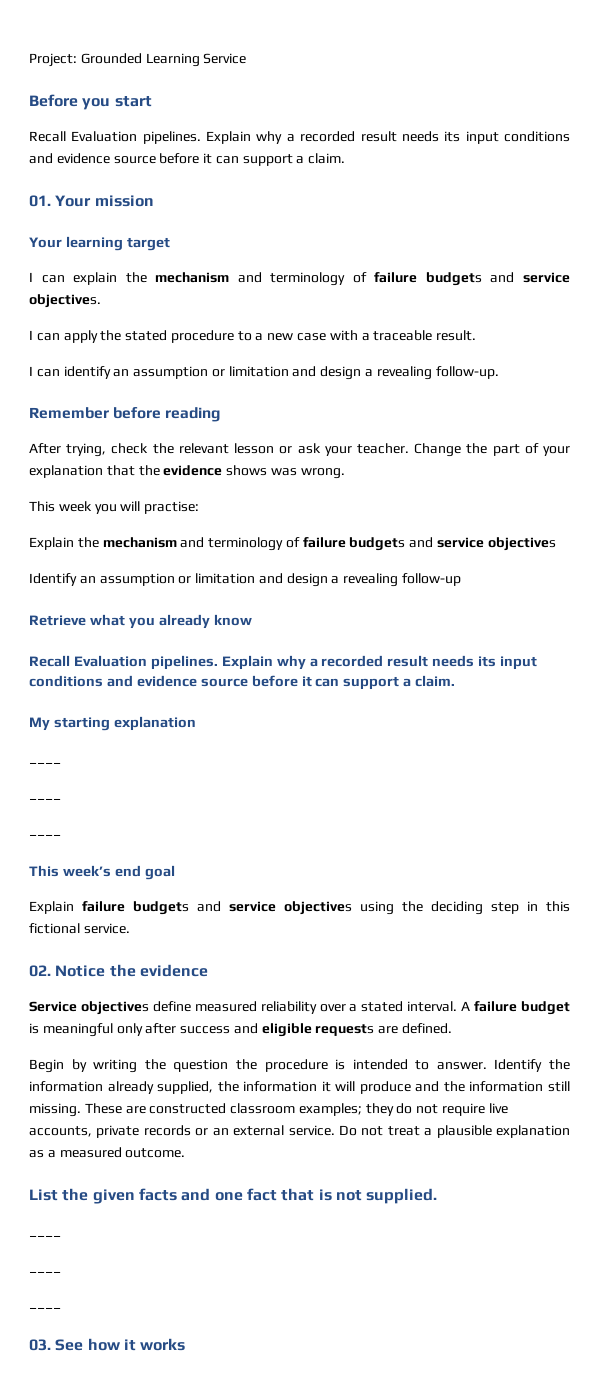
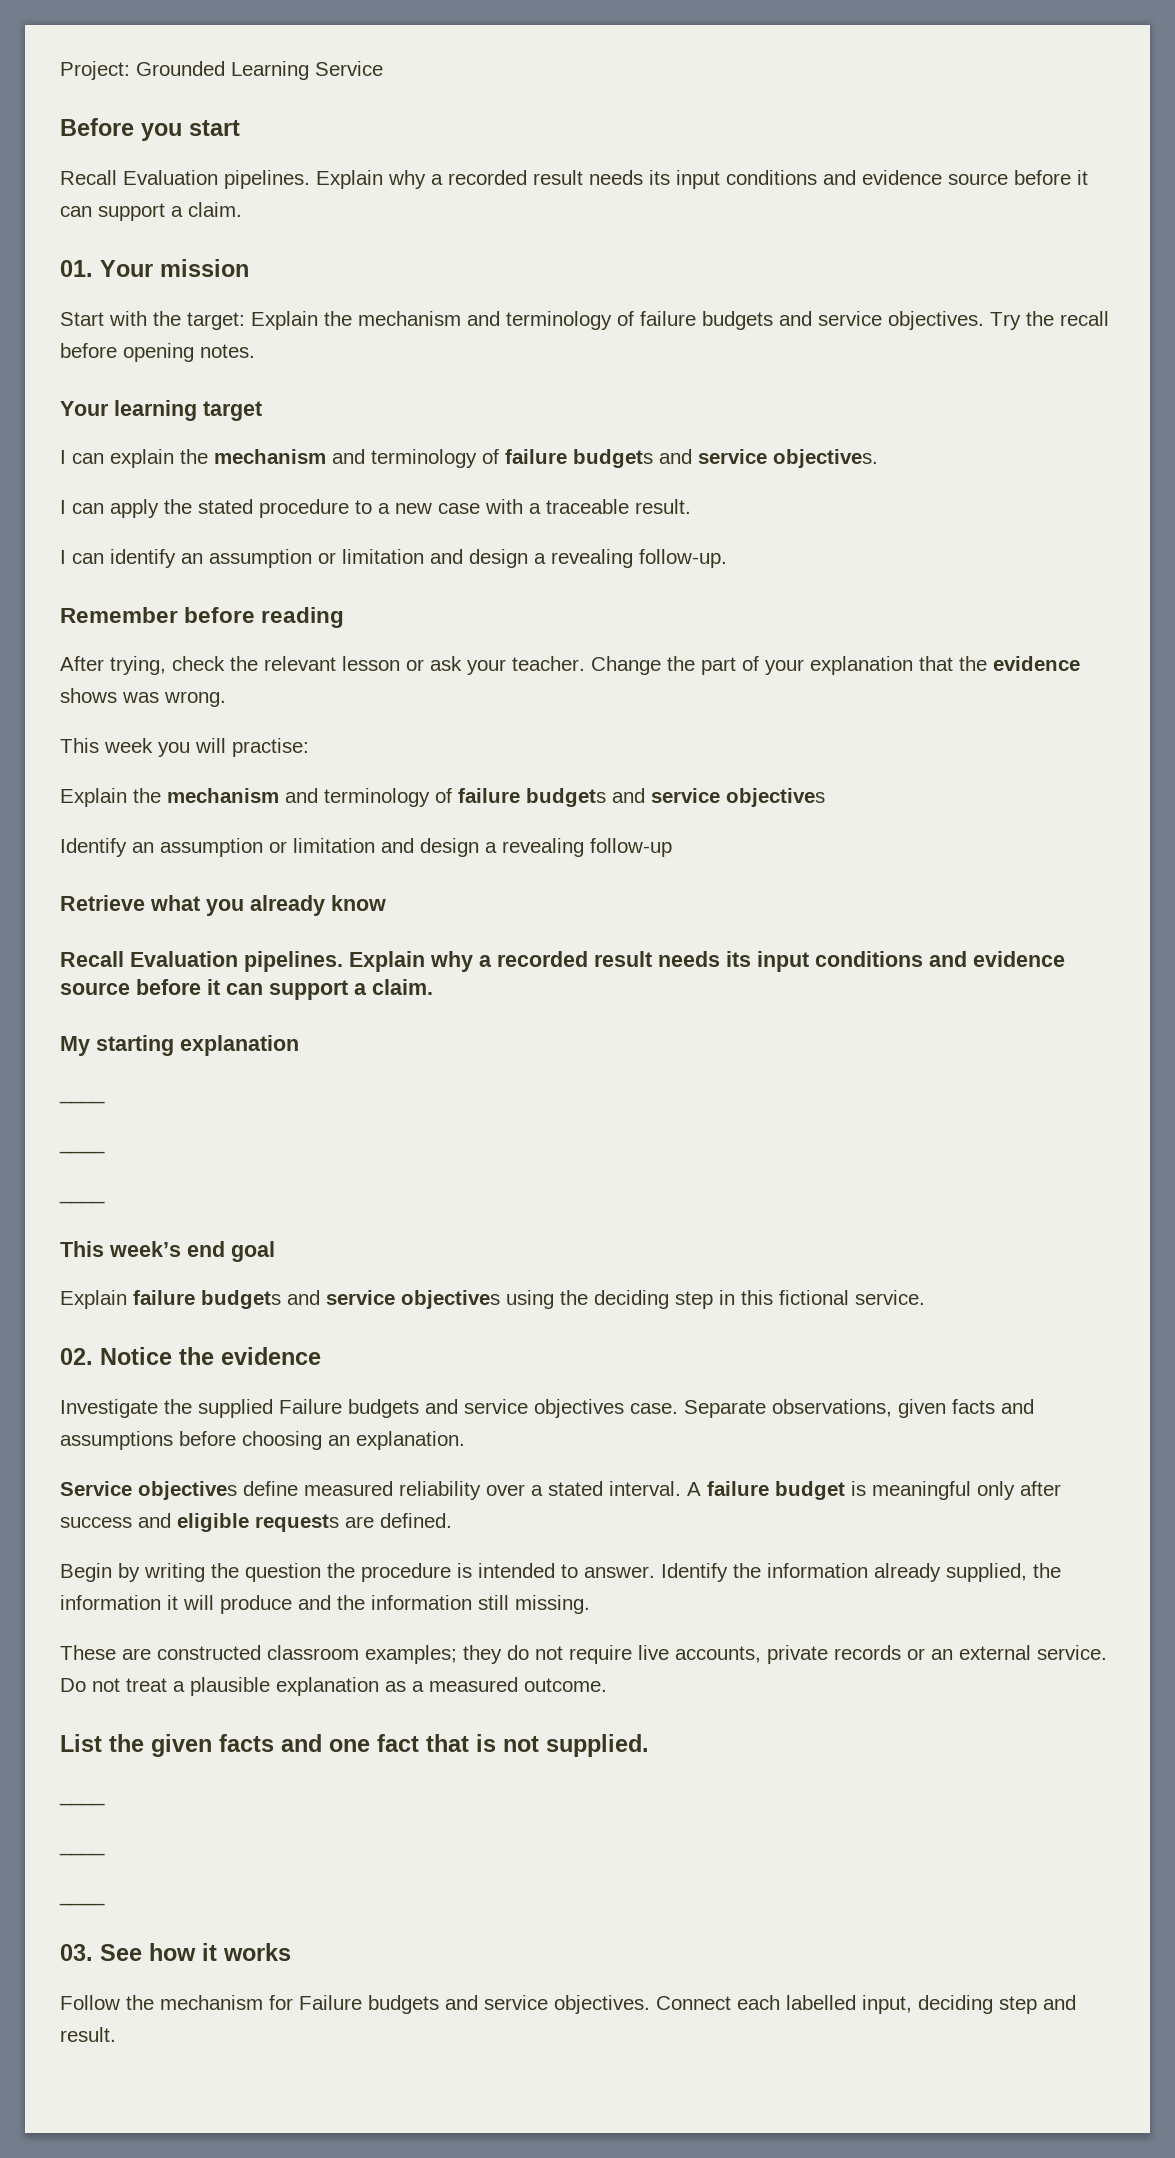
(154, 201) none -> [60,311,1109,330] [60,343,255,362] // Start with the target: Explain the mechanism and terminology of failure budgets and service objectives. Try the recall before opening notes.
(208, 970) none -> [60,1399,1034,1418] [60,1431,465,1450] // Investigate the supplied Failure budgets and service objectives case. Separate observations, given facts and assumptions before choosing an explanation.
(81, 1110) none -> (590, 1604) //
(186, 1344) none -> [60,1995,1076,2014] [60,2027,116,2042] // Follow the mechanism for Failure budgets and service objectives. Connect each labelled input, deciding step and result.

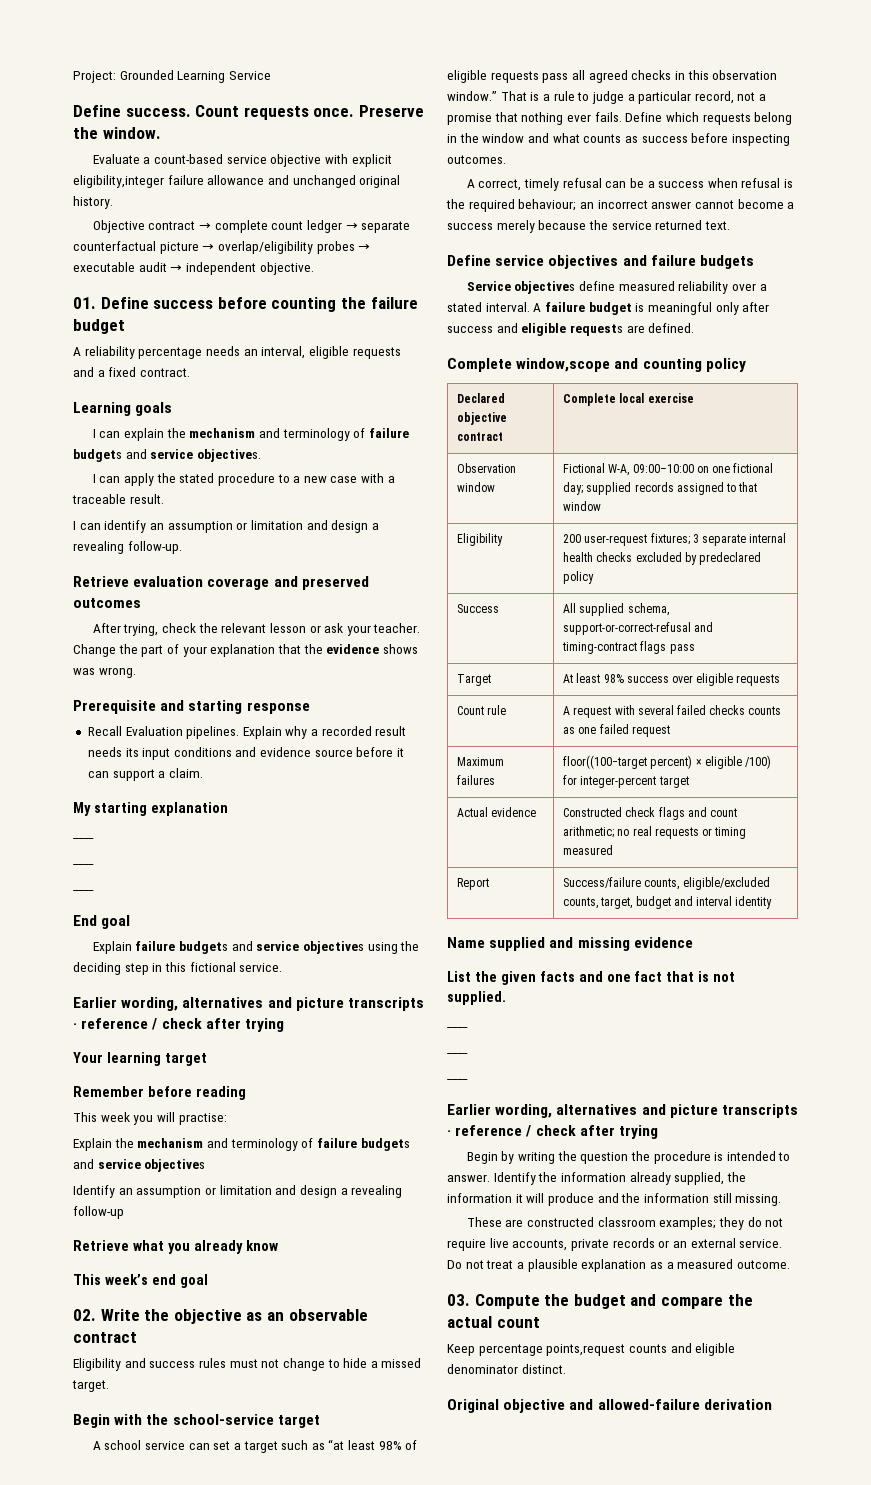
[60,118,240,141] [60,170,1088,189] [60,202,242,221] [60,259,249,277] [60,311,1109,330] [60,343,255,362] [60,400,262,421] Before you start // Recall Evaluation pipelines. Explain why a recorded result needs its input conditions and evidence source before it can support a claim. // 01. Your mission // Start with the target: Explain the mechanism and terminology of failure budgets and service objectives. Try the recall before opening notes. // Your learning target -> [73,105,424,120] [73,127,161,139] [92,154,392,167] [73,175,401,188] [73,196,113,209] [92,220,411,233] [73,241,371,254] [73,262,314,275] [73,297,418,312] [73,319,125,334] [73,346,401,359] [73,367,190,377] [73,402,173,416] Define success. Count requests once. Preserve the window. // Evaluate a count-based service objective with explicit eligibility,integer failure allowance and unchanged original history. // Objective contract → complete count ledger → separate counterfactual picture → overlap/eligibility probes → executable audit → independent objective. // 01. Define success before counting the failure budget // A reliability percentage needs an interval, eligible requests and a fixed contract. // Learning goals
[60,607,345,628] Remember before reading -> [73,576,369,590] [73,598,141,608] Retrieve evaluation coverage and preserved outcomes
(226, 699) none -> [73,700,310,714] [87,726,407,739] [87,747,405,760] [87,768,203,781] [73,802,228,816] [73,838,94,839] [73,864,94,865] [73,890,94,891] [73,915,131,929] [92,941,420,954] [73,962,283,975] [73,997,424,1011] [73,1018,284,1032] [73,1052,207,1066] [73,1086,246,1100] // Prerequisite and starting response // Recall Evaluation pipelines. Explain why a recorded result needs its input conditions and evidence source before it can support a claim. // My starting explanation // ____ // ____ // ____ // End goal // Explain failure budgets and service objectives using the deciding step in this fictional service. // Earlier wording, alternatives and picture transcripts · reference / check after trying // Your learning target // Remember before reading
[60,951,1065,972] [60,979,433,1000] [60,1035,299,1056] [59,1099,105,1104] [59,1149,105,1154] [59,1199,105,1204] [60,1241,275,1262] [60,1290,925,1309] [60,1347,321,1365] [60,1399,1034,1418] [60,1431,465,1450] Recall Evaluation pipelines. Explain why a recorded result needs its input conditions and evidence source before it can support a claim. // My starting explanation // ____ // ____ // ____ // This week’s end goal // Explain failure budgets and service objectives using the deciding step in this fictional service. // 02. Notice the evidence // Investigate the supplied Failure budgets and service objectives case. Separate observations, given facts and assumptions before choosing an explanation. -> [73,1274,208,1288] [73,1309,368,1324] [73,1332,137,1343] [73,1358,422,1371] [72,1380,109,1392] [73,1414,320,1428] [92,1439,418,1453] [447,70,778,83] [447,91,767,104] [447,112,793,125] [447,133,790,146] [447,155,506,164] [466,178,794,191] [446,199,795,212] [447,220,730,233] [447,255,754,269] This week’s end goal // 02. Write the objective as an observable contract // Eligibility and success rules must not change to hide a missed target. // Begin with the school-service target // A school service can set a target such as “at least 98% of eligible requests pass all agreed checks in this observation window.” That is a rule to judge a particular record, not a promise that nothing ever fails. Define which requests belong in the window and what counts as success before inspecting outcomes. // A correct, timely refusal can be a success when refusal is the required behaviour; an incorrect answer cannot become a success merely because the service returned text. // Define service objectives and failure budgets
(452, 1520) none -> [447,358,746,372] [457,393,506,403] [457,412,508,425] [457,432,504,441] [563,393,694,406] [457,463,517,473] [457,482,496,492] [563,463,774,476] [563,482,758,495] [563,501,602,511] [457,533,504,546] [563,533,787,546] [563,552,761,565] [563,571,595,584] [457,604,500,613] [563,603,669,616] [563,622,714,635] [562,641,695,654] [457,674,492,686] [563,673,781,686] [457,705,507,715] [563,705,782,718] [563,724,670,737] [457,757,505,766] [457,775,496,785] [563,755,771,769] [563,775,689,788] [457,807,537,817] [563,807,737,820] [563,826,747,839] [563,845,614,855] [457,878,490,890] [563,877,770,890] [563,896,773,909] [447,937,693,951] [447,971,736,985] [447,991,506,1005] [447,1027,468,1028] [447,1053,468,1054] [447,1079,468,1080] [447,1104,798,1118] [447,1125,658,1139] // Complete window,scope and counting policy // Declared objective contract | Complete local exercise // Observation window | Fictional W-A, 09:00–10:00 on one fictional day; supplied records assigned to that window // Eligibility | 200 user-request fixtures; 3 separate internal health checks excluded by predeclared policy // Success | All supplied schema, support-or-correct-refusal and timing-contract flags pass // Target | At least 98% success over eligible requests // Count rule | A request with several failed checks counts as one failed request // Maximum failures | floor((100−target percent) × eligible /100) for integer-percent target // Actual evidence | Constructed check flags and count arithmetic; no real requests or timing measured // Report | Success/failure counts, eligible/excluded counts, target, budget and interval identity // Name supplied and missing evidence // List the given facts and one fact that is not supplied. // ____ // ____ // ____ // Earlier wording, alternatives and picture transcripts · reference / check after trying
[60,1734,649,1757] [59,1801,105,1806] [59,1851,105,1856] [59,1901,105,1906] [60,1943,291,1961] [60,1995,1076,2014] [60,2027,116,2042] List the given facts and one fact that is not supplied. // ____ // ____ // ____ // 03. See how it works // Follow the mechanism for Failure budgets and service objectives. Connect each labelled input, deciding step and result. -> [447,1294,753,1309] [447,1316,540,1328] [447,1343,736,1356] [447,1364,566,1374] [447,1399,772,1413] 03. Compute the budget and compare the actual count // Keep percentage points,request counts and eligible denominator distinct. // Original objective and allowed-failure derivation

